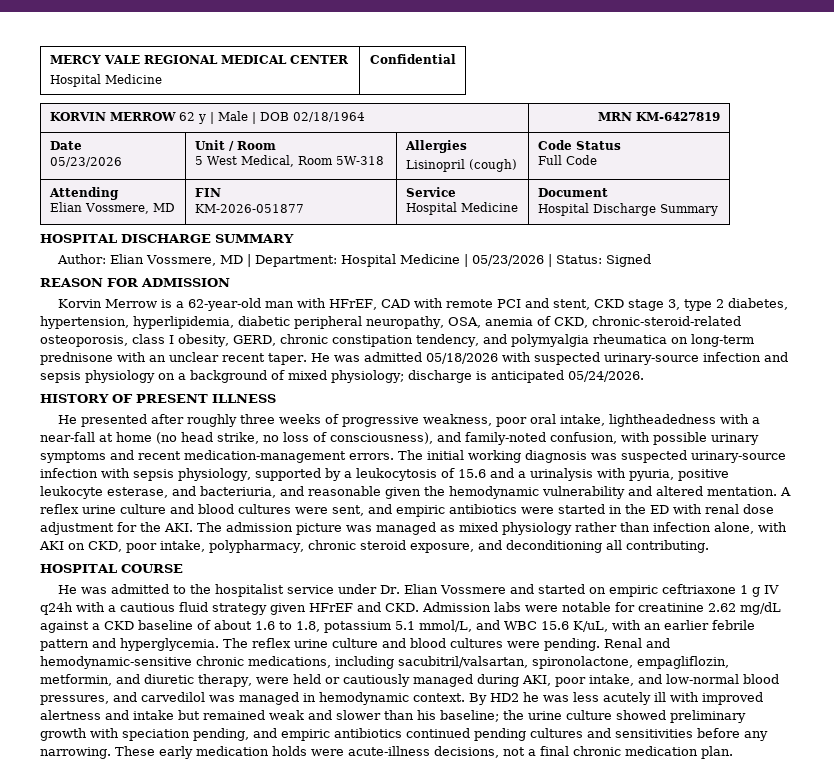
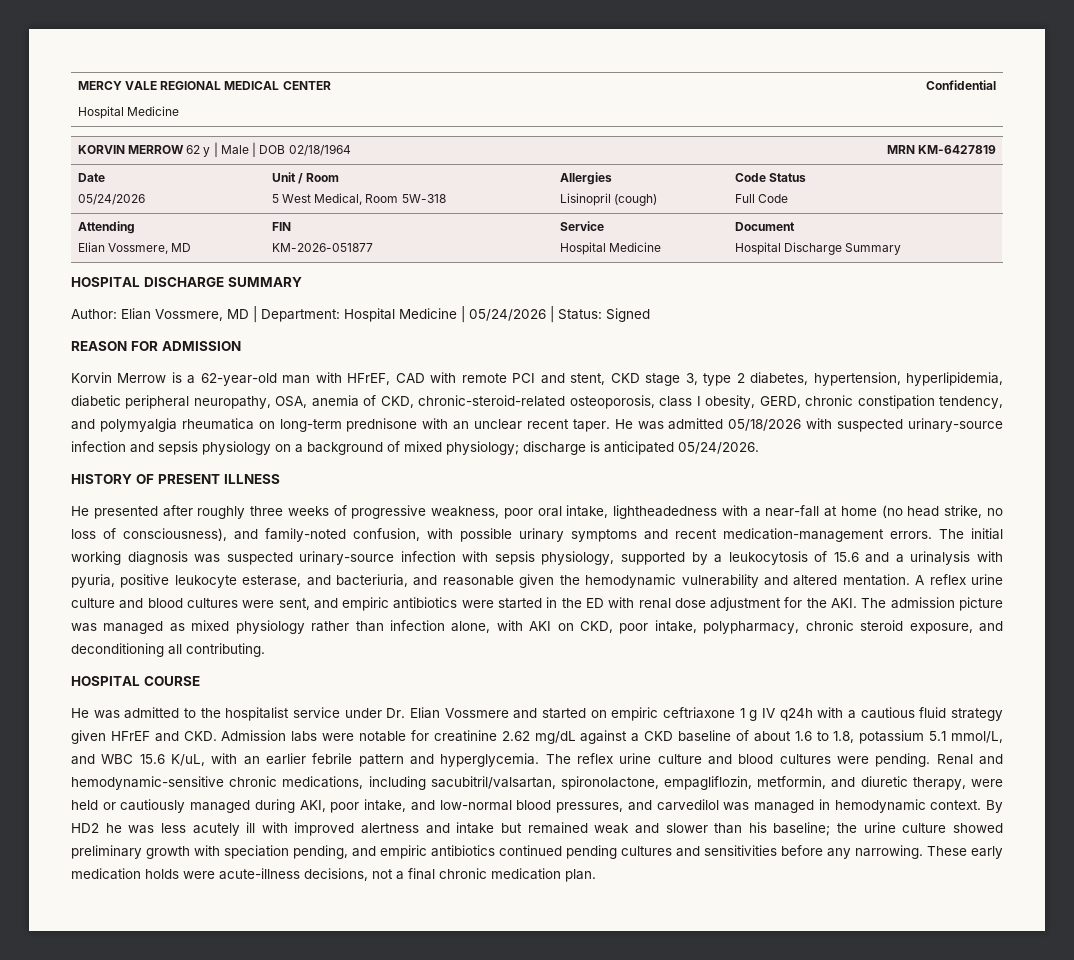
[49,157,122,167] 05/23/2026 -> [77,194,145,205] 05/24/2026
[471,255,544,266] 05/23/2026 -> [469,309,546,321] 05/24/2026

